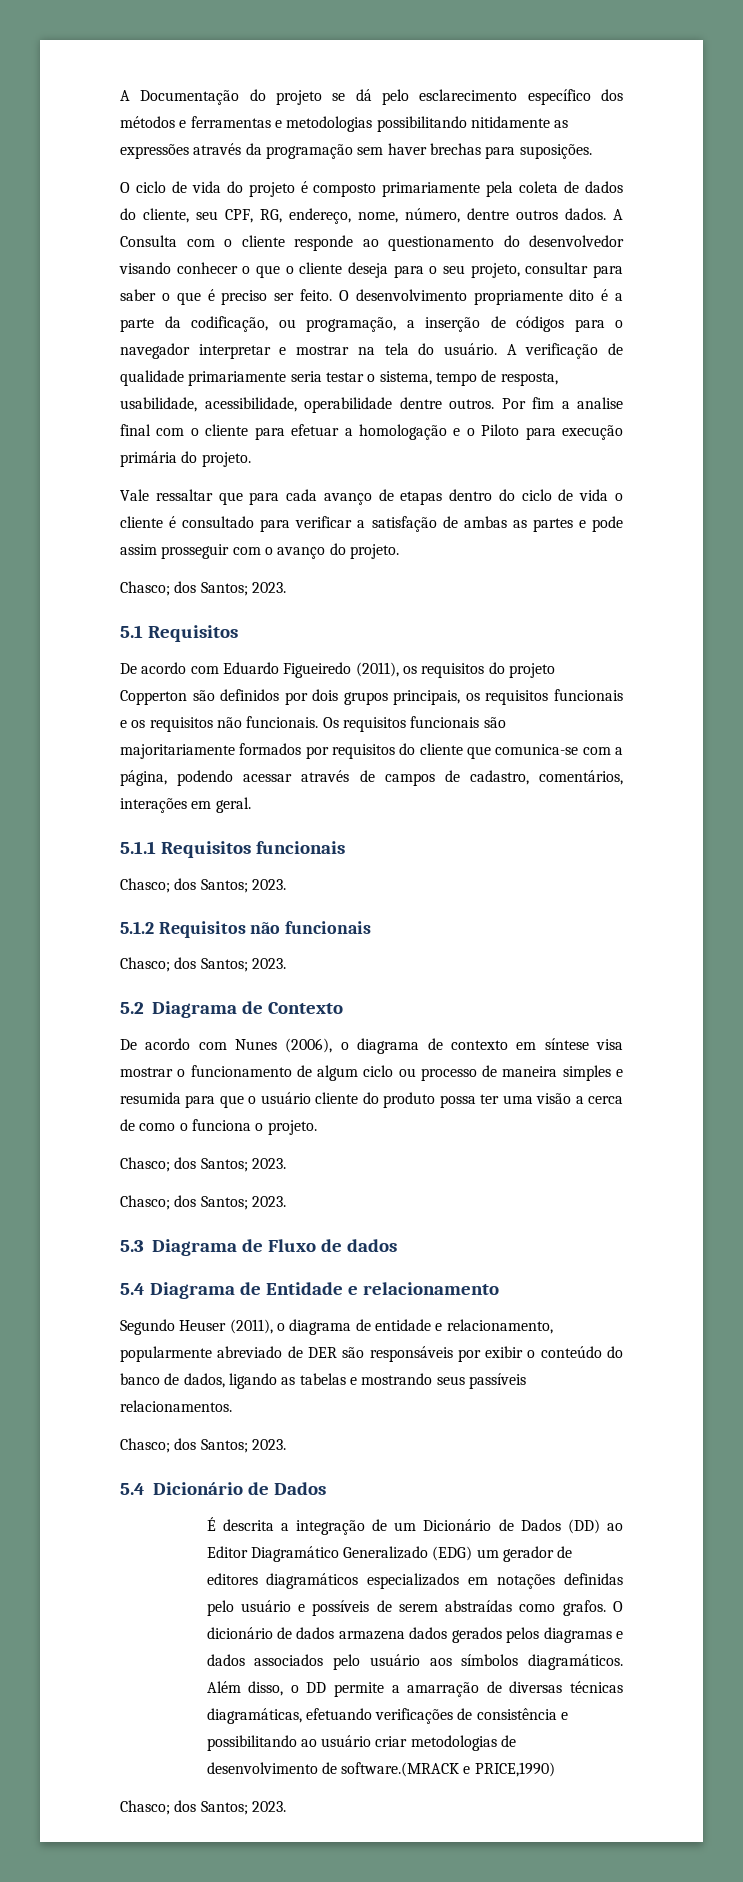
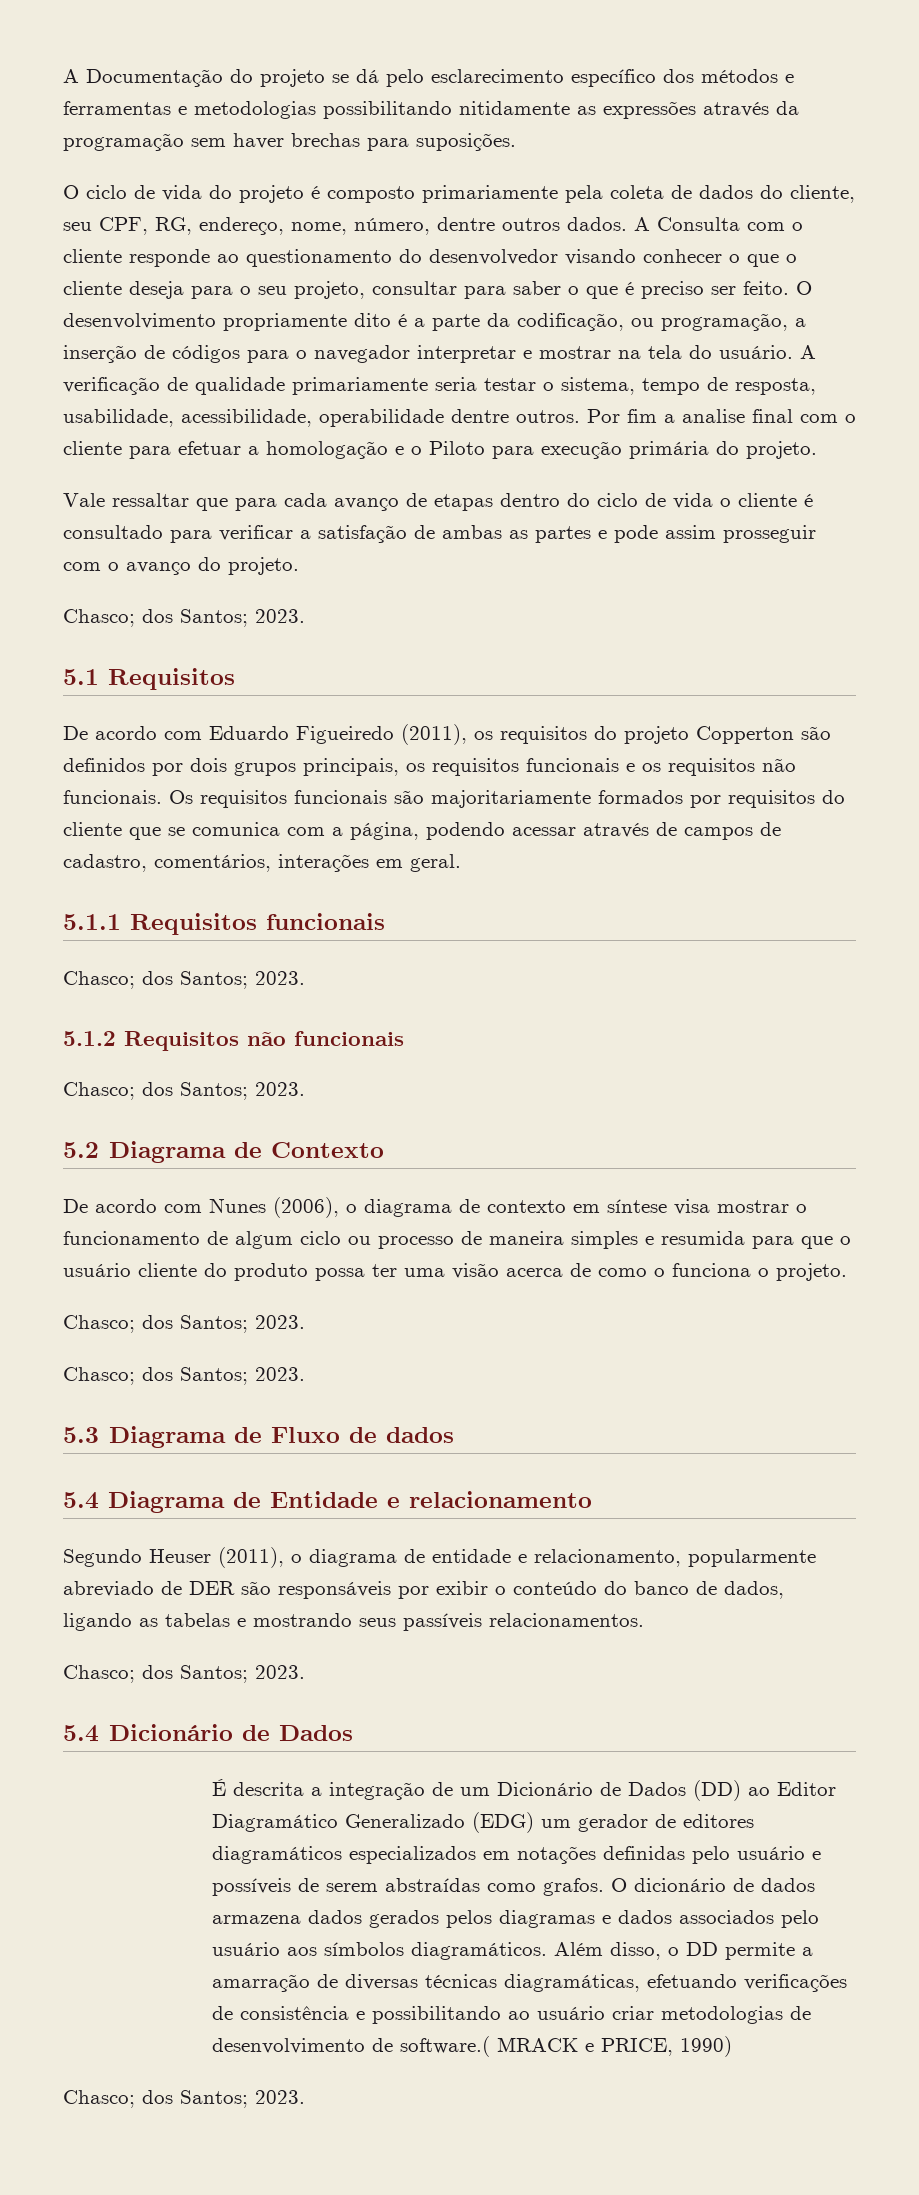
[495,744,579,755] comunica-se -> [168,822,280,836] se comunica
[575,1096,623,1104] a cerca -> [506,1268,563,1277] acerca
[341,1762,555,1777] software.(MRACK e PRICE,1990) -> [400,2036,733,2057] software.( MRACK e PRICE, 1990)

